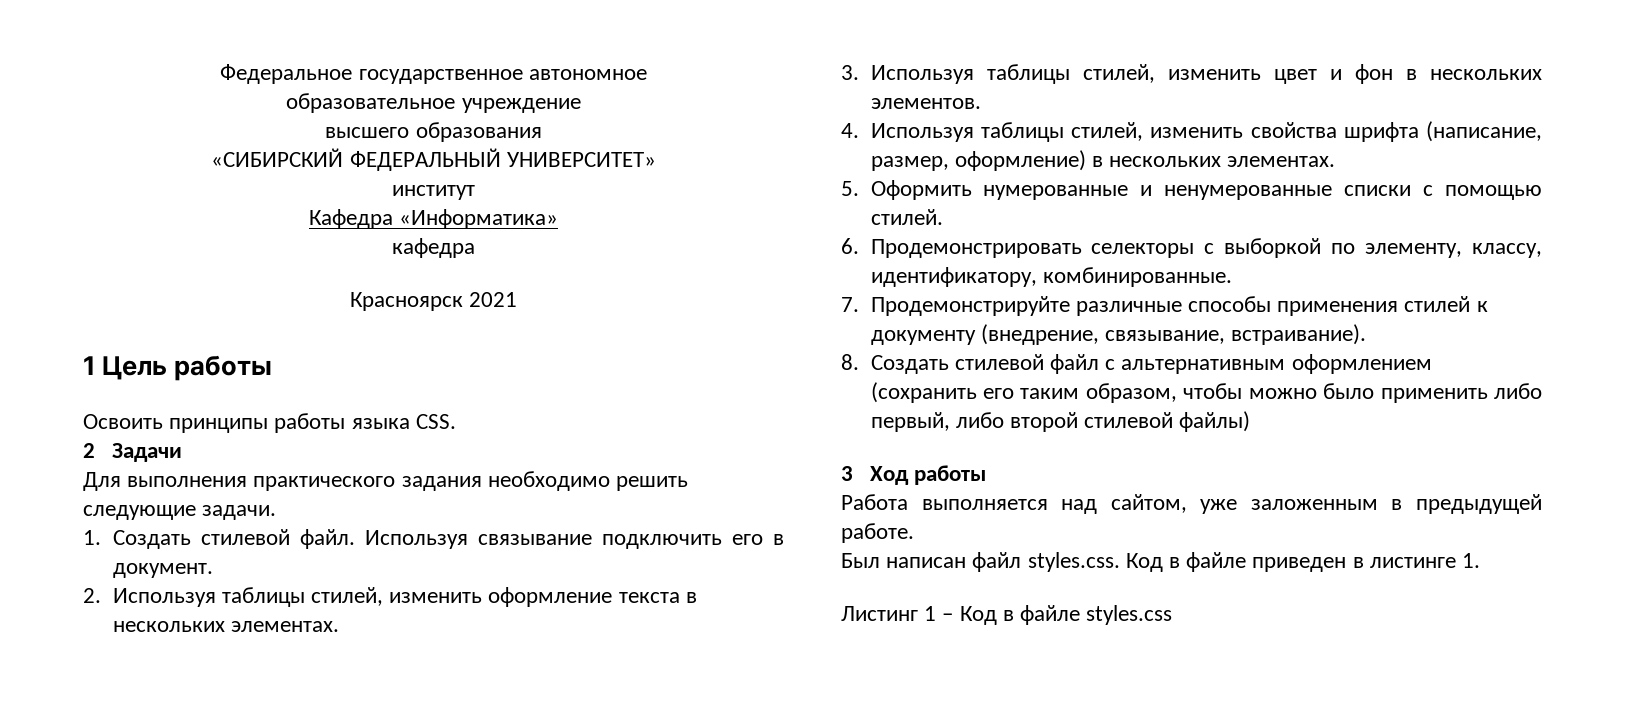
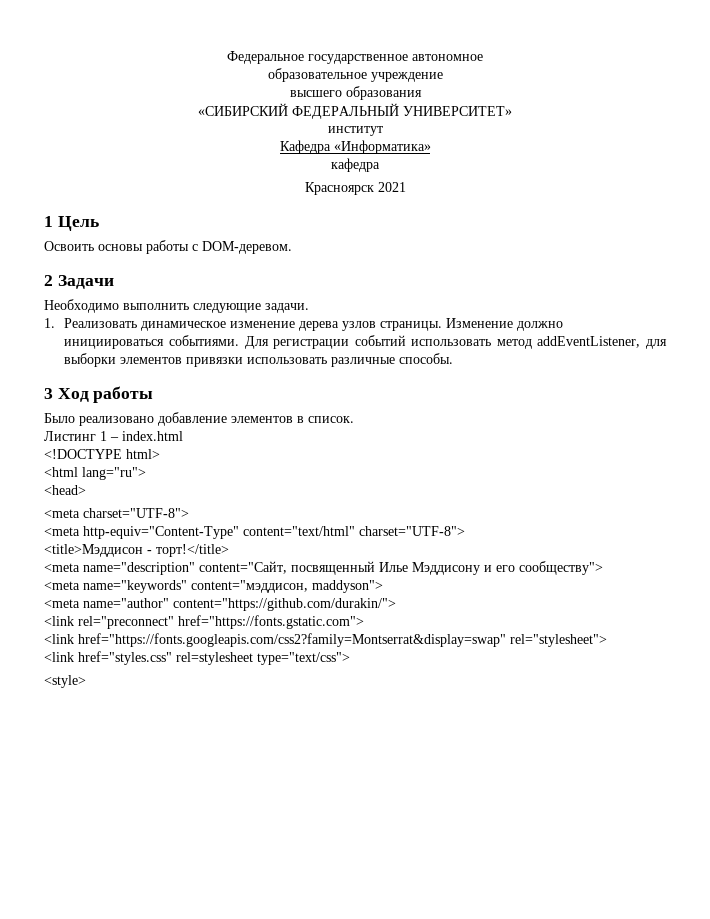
[174,355,273,381] работы -> (99, 223) none
[169,413,456,433] [83,443,183,462] [83,471,689,491] [83,505,277,520] [83,529,784,549] [112,563,213,578] [83,587,697,607] [112,621,339,632] [841,64,1542,84] [870,98,981,109] [841,121,1542,142] [870,150,1336,171] [841,180,1542,200] [870,209,943,225] [841,238,1542,258] [870,267,1232,287] [841,296,1488,316] [870,324,1367,345] [841,354,1432,374] [870,382,1542,403] [870,411,1251,432] [841,465,987,485] [841,494,1542,514] [841,523,914,543] [841,552,1481,572] [841,605,1173,625] принципы работы языка CSS. // 2 Задачи // Для выполнения практического задания необходимо решить следующие задачи. // 1. Создать стилевой файл. Используя связывание подключить его в документ. // 2. Используя таблицы стилей, изменить оформление текста в нескольких элементах. // 3. Используя таблицы стилей, изменить цвет и фон в нескольких элементов. // 4. Используя таблицы стилей, изменить свойства шрифта (написание, размер, оформление) в нескольких элементах. // 5. Оформить нумерованные и ненумерованные списки с помощью стилей. // 6. Продемонстрировать селекторы с выборкой по элементу, классу, идентификатору, комбинированные. // 7. Продемонстрируйте различные способы применения стилей к документу (внедрение, связывание, встраивание). // 8. Создать стилевой файл с альтернативным оформлением (сохранить его таким образом, чтобы можно было применить либо первый, либо второй стилевой файлы) // 3 Ход работы // Работа выполняется над сайтом, уже заложенным в предыдущей работе. // Был написан файл styles.css. Код в файле приведен в листинге 1. // Листинг 1 – Код в файле styles.css -> [98,240,292,254] [44,275,114,289] [44,299,309,313] [44,318,564,331] [64,335,667,349] [64,353,454,367] [44,386,154,403] [44,412,354,426] [44,431,183,441] [44,449,160,459] [44,467,146,480] [44,485,86,495] [44,508,189,518] [44,526,465,539] [44,544,229,557] [44,561,603,575] [44,580,383,593] [44,598,396,611] [44,615,364,629] [44,633,607,647] [44,651,350,665] [44,675,86,688] основы работы с DOM-деревом. // 2 Задачи // Необходимо выполнить следующие задачи. // 1. Реализовать динамическое изменение дерева узлов страницы. Изменение должно инициироваться событиями. Для регистрации событий использовать метод addEventListener, для выборки элементов привязки использовать различные способы. // 3 Ход работы // Было реализовано добавление элементов в список. // Листинг 1 – index.html // <!DOCTYPE html> // <html lang="ru"> // <head> // <meta charset="UTF-8"> // <meta http-equiv="Content-Type" content="text/html" charset="UTF-8"> // <title>Мэддисон - торт!</title> // <meta name="description" content="Сайт, посвященный Илье Мэддисону и его сообществу"> // <meta name="keywords" content="мэддисон, maddyson"> // <meta name="author" content="https://github.com/durakin/"> // <link rel="preconnect" href="https://fonts.gstatic.com"> // <link href="https://fonts.googleapis.com/css2?family=Montserrat&display=swap" rel="stylesheet"> // <link href="styles.css" rel=stylesheet type="text/css"> // <style>

